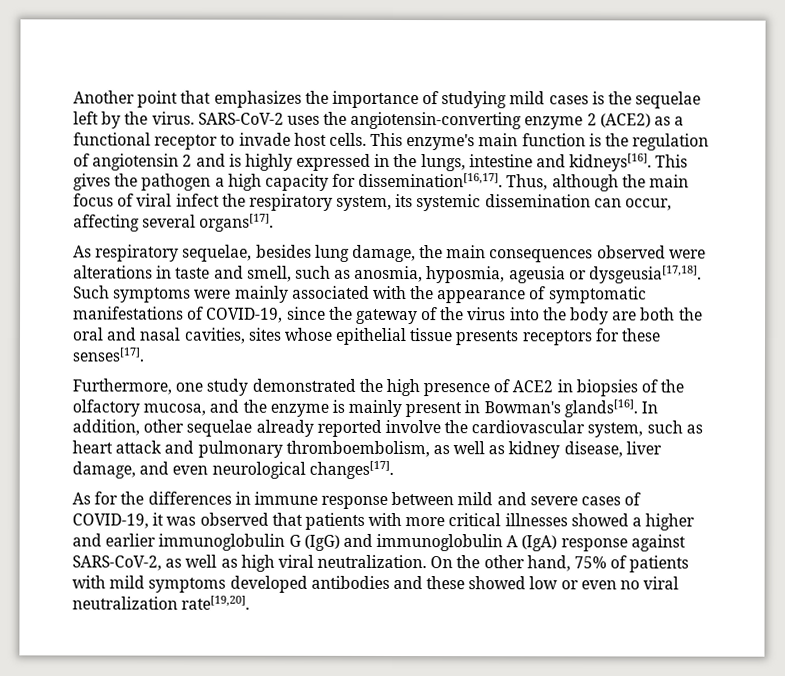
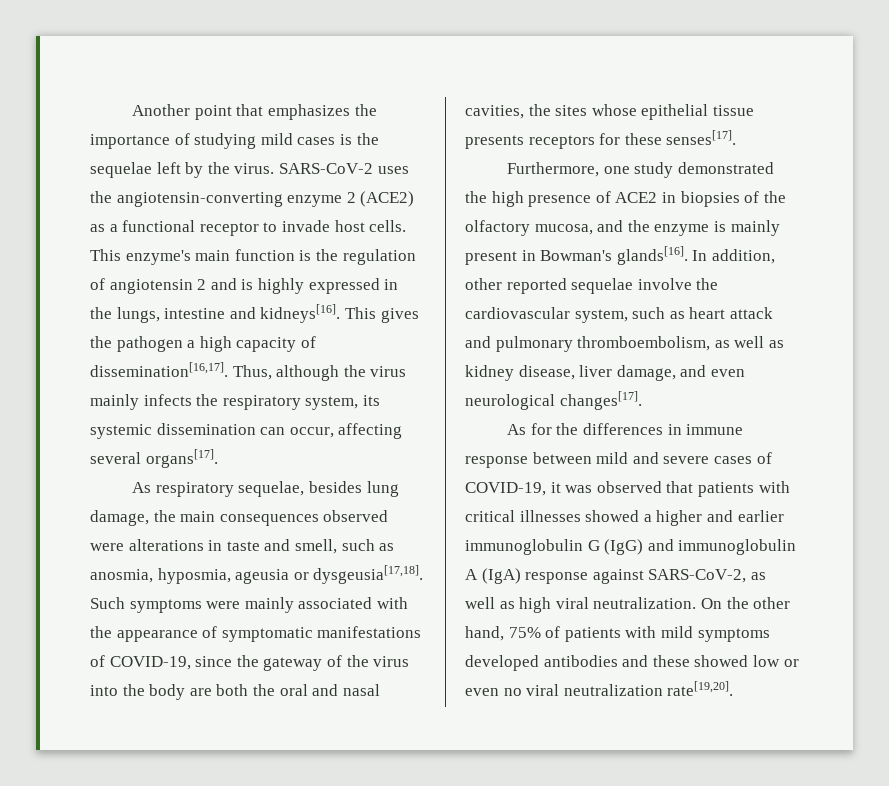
[332,173,357,187] for -> [300,336,316,348] of
[649,174,690,188] [73,193,220,207] main focus of viral infect -> [370,366,407,377] [90,394,192,410] virus mainly infects
(246, 335) none -> [528,104,551,116] the
[186,419,382,437] sequelae already reported -> [506,278,634,294] reported sequelae
[405,517,446,527] more -> (790, 487) none

